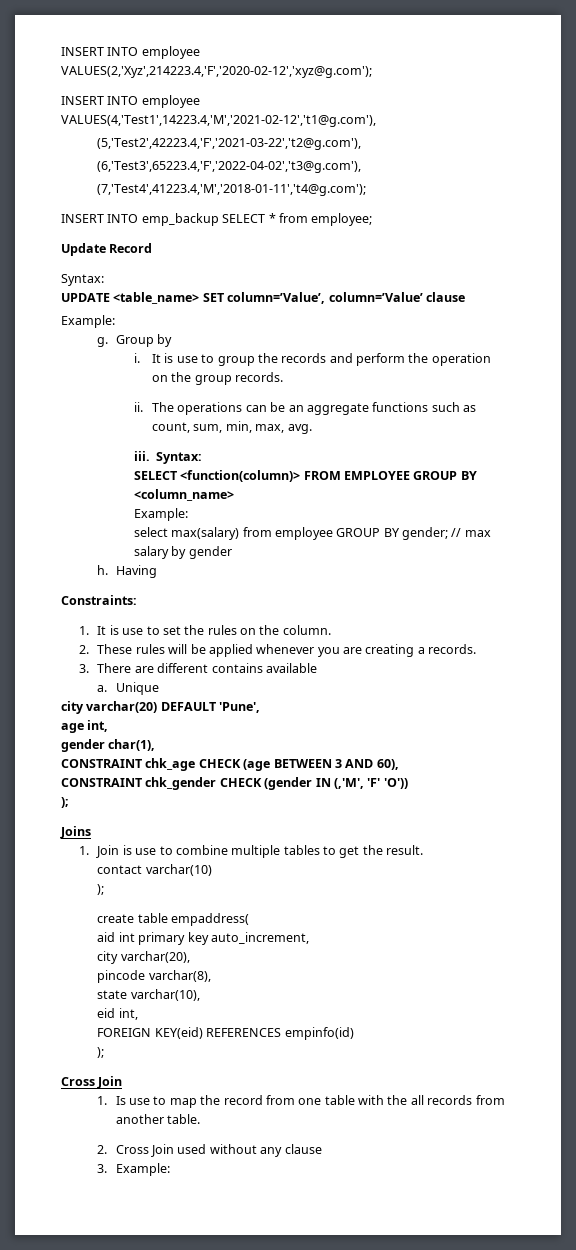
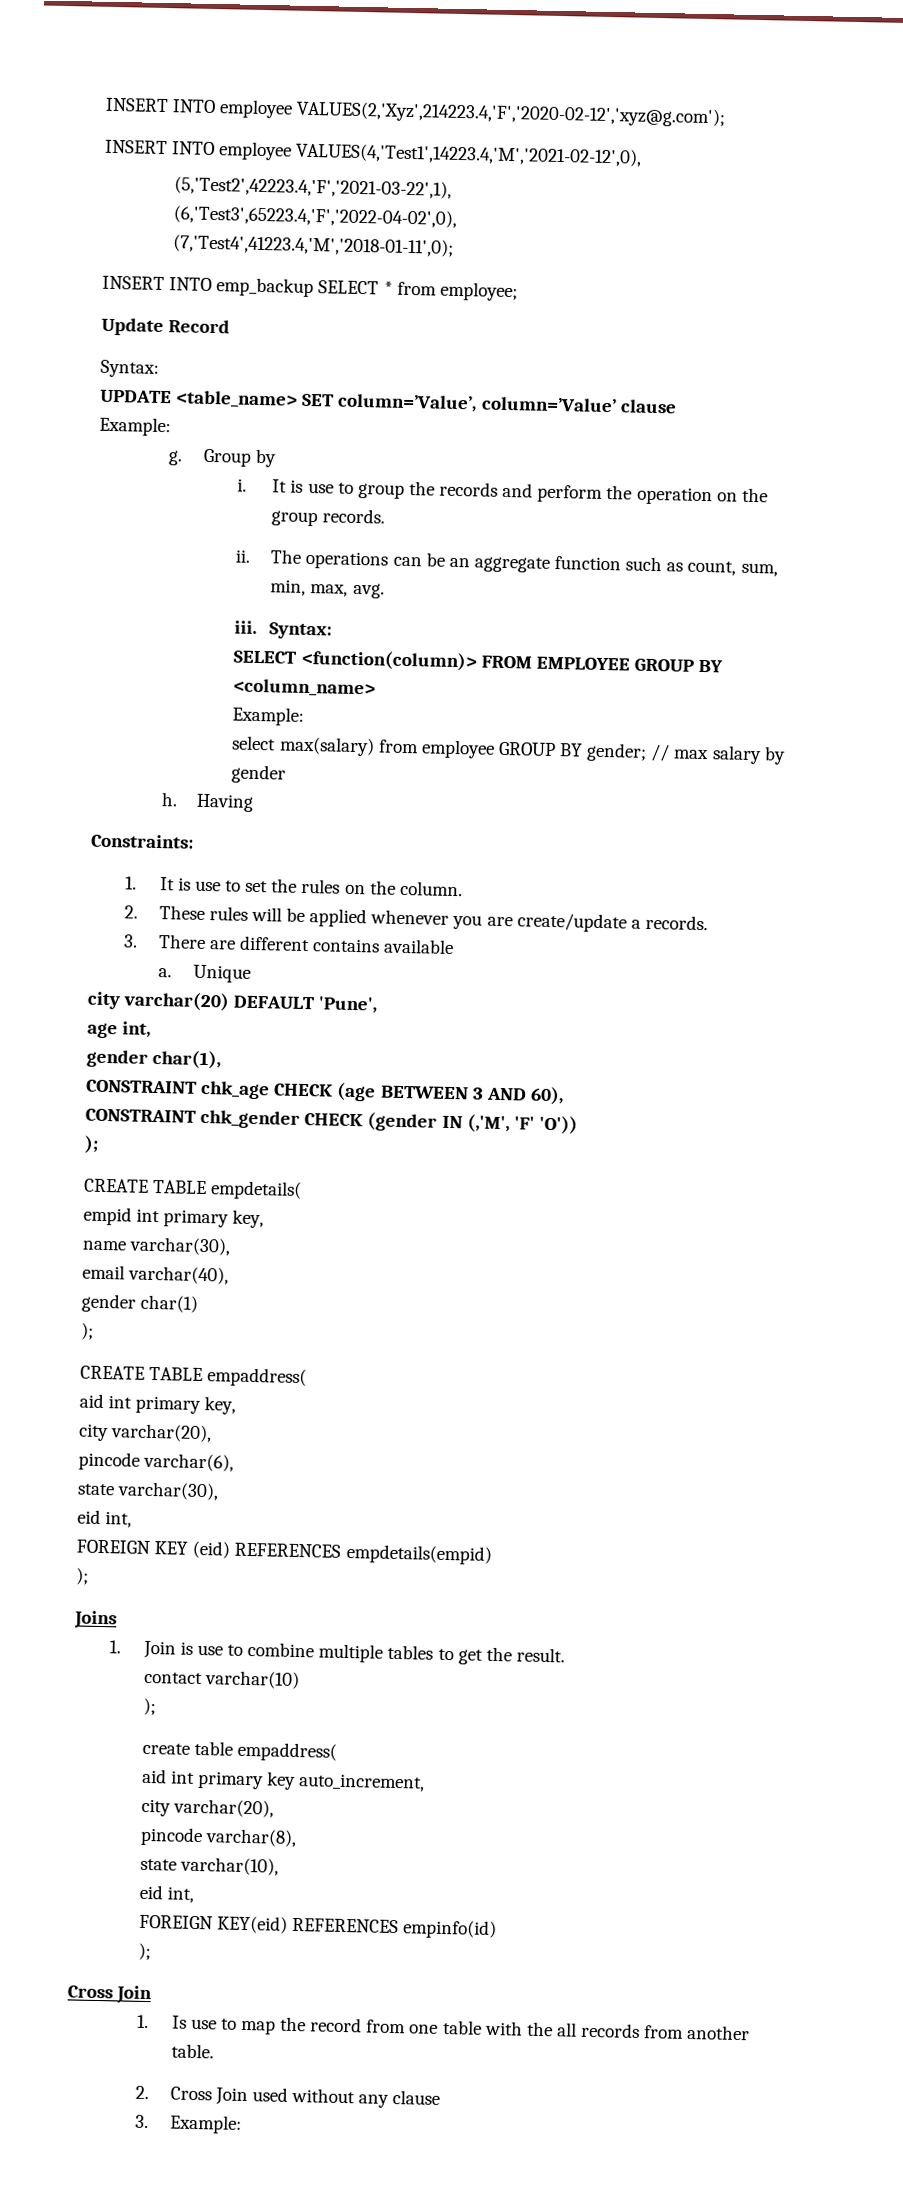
[61,115,376,127] [97,138,362,150] [97,161,362,173] [97,184,367,196] VALUES(4,'Test1',14223.4,'M','2021-02-12','t1@g.com'), // (5,'Test2',42223.4,'F','2021-03-22','t2@g.com'), // (6,'Test3',65223.4,'F','2022-04-02','t3@g.com'), // (7,'Test4',41223.4,'M','2018-01-11','t4@g.com'); -> [295,142,643,167] [173,176,452,199] [172,205,457,228] [172,234,454,257] VALUES(4,'Test1',14223.4,'M','2021-02-12',0), // (5,'Test2',42223.4,'F','2021-03-22',1), // (6,'Test3',65223.4,'F','2022-04-02',0), // (7,'Test4',41223.4,'M','2018-01-11',0);
[372,402,429,412] functions -> [554,555,622,571] function
[365,644,415,657] creating -> [516,912,627,933] create/update
(69, 802) none -> [84,1178,303,1200] [83,1206,265,1229] [82,1236,232,1256] [82,1264,230,1285] [81,1293,199,1313] [81,1322,94,1340] [80,1365,308,1388] [79,1393,237,1415] [78,1423,213,1443] [78,1451,235,1472] [77,1481,220,1501] [77,1509,133,1528] [76,1539,492,1565] [76,1567,89,1585] // CREATE TABLE empdetails( // empid int primary key, // name varchar(30), // email varchar(40), // gender char(1) // ); // CREATE TABLE empaddress( // aid int primary key, // city varchar(20), // pincode varchar(6), // state varchar(30), // eid int, // FOREIGN KEY (eid) REFERENCES empdetails(empid) // );

